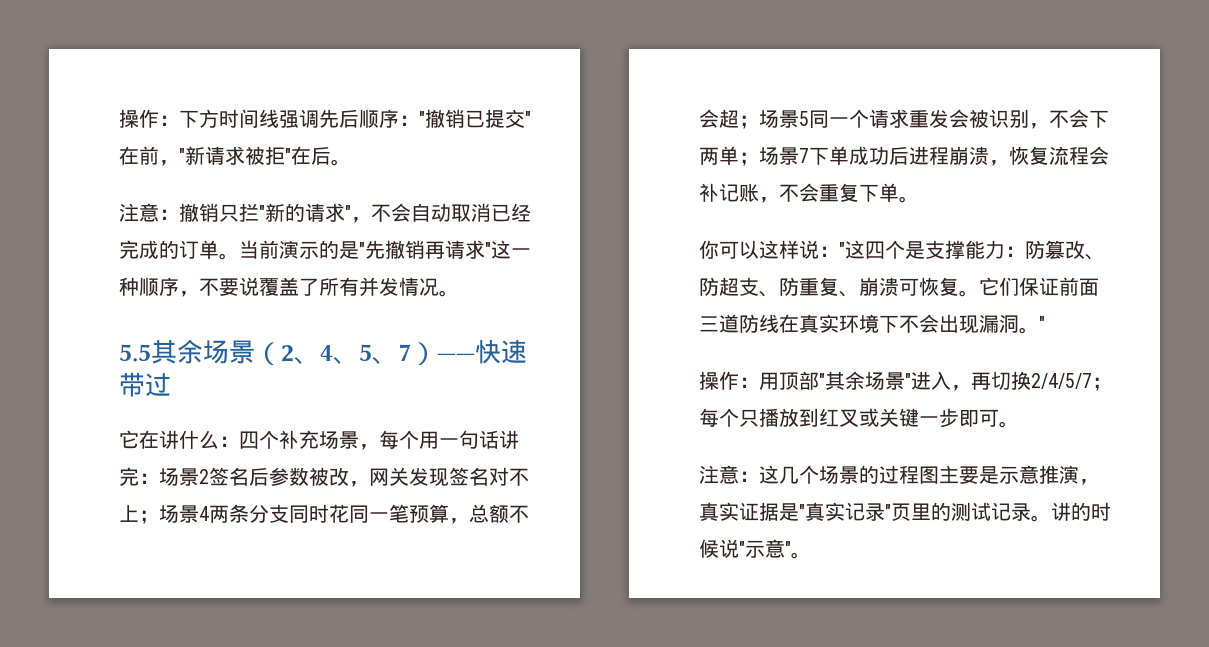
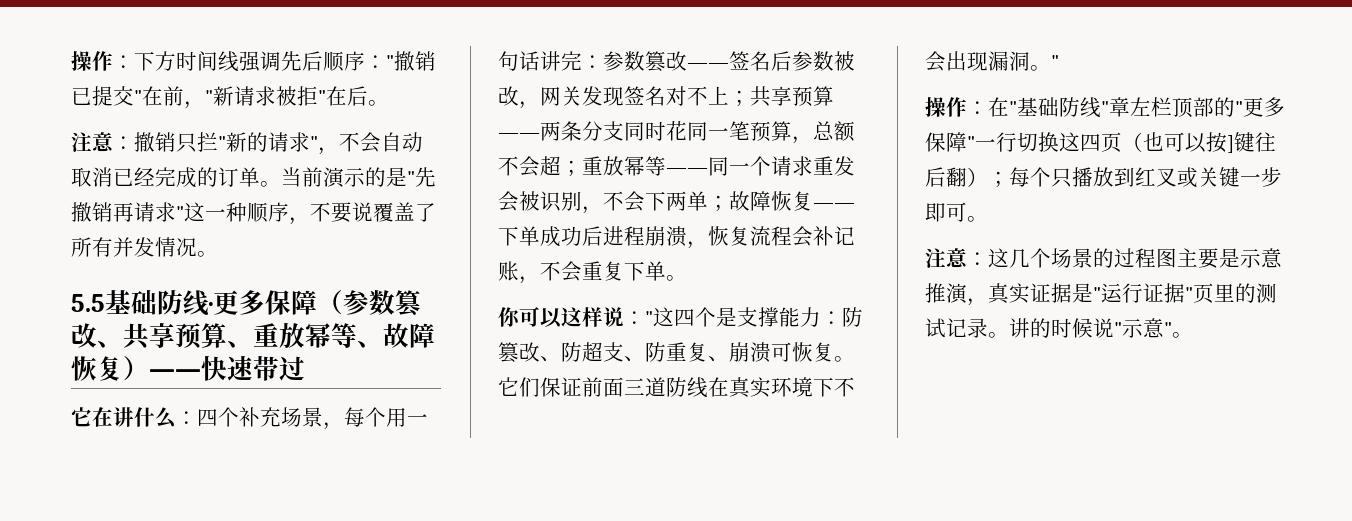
[151,339,411,366] 其余场景（2、4、5、7 -> [105,290,421,316] [71,323,435,350] [71,356,123,381] 基础防线·更多保障（参数篡改、共享预算、重放幂等、故障恢复
[159,468,209,486] 场景2 -> [603,51,729,72] 参数篡改——
[159,505,209,523] 场景4 -> [750,86,834,107] [498,133,540,139] 共享预算——
[759,110,809,128] 场景5 -> [582,156,708,176] 重放幂等——
[759,147,809,165] 场景7 -> [729,191,855,211] 故障恢复——
[759,371,1092,391] 用顶部"其余场景"进入，再切换2/4/5/7 -> [988,97,1285,118] [925,132,1276,153] [925,167,988,187] 在"基础防线"章左栏顶部的"更多保障"一行切换这四页（也可以按]键往后翻）
[805,502,885,521] 真实记录 -> [1101,283,1185,303] 运行证据

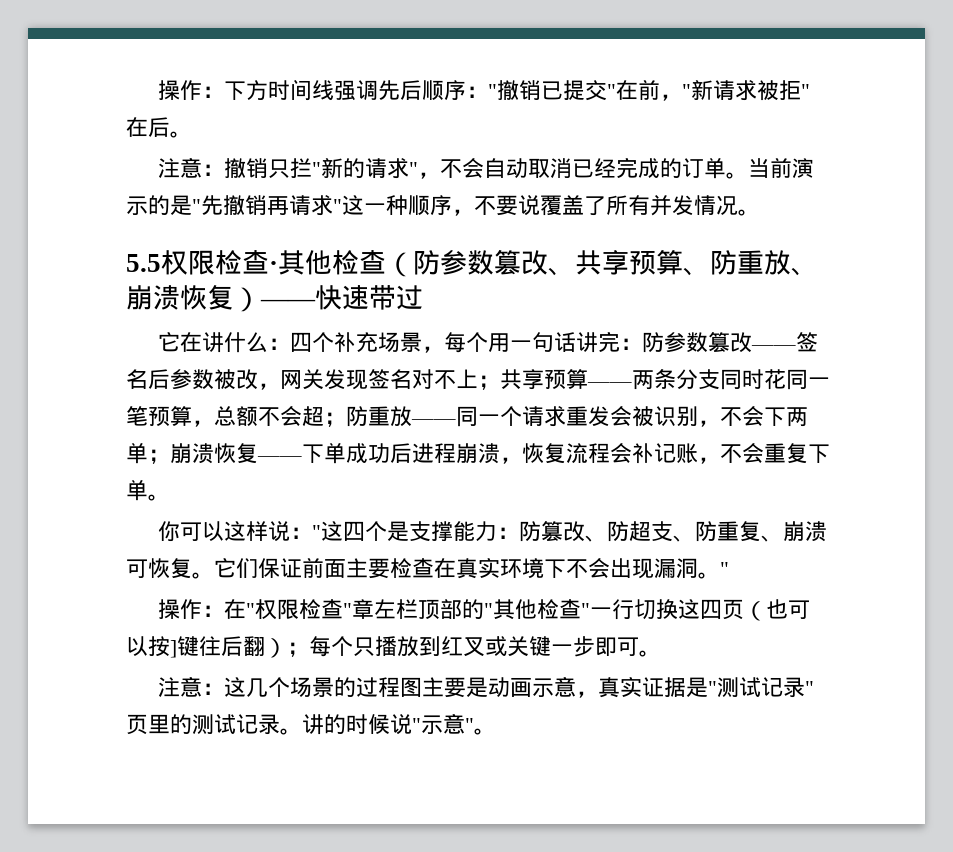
[105,290,343,316] 基础防线·更多保障（ -> [161,250,440,277] 权限检查·其他检查（防
[253,323,435,349] 重放幂等、故障 -> [710,250,818,276] [126,285,180,310] 防重放、崩溃
(603, 62) none -> [642,332,665,353] 防
[582,156,666,176] 重放幂等 -> [346,406,412,427] 防重放
[729,191,771,211] 故障 -> [170,443,214,464] 崩溃
[624,377,708,398] 三道防线 -> [346,558,434,579] 主要检查
[1017,97,1101,118] 基础防线 -> [255,599,344,620] 权限检查
[1243,97,1285,117] [925,132,967,152] 更多保障 -> [493,599,582,620] 其他检查
[1240,248,1282,268] [925,283,968,304] 示意推演 -> [488,676,577,697] 动画示意
[1101,283,1185,303] 运行证据 -> [717,677,806,698] 测试记录

